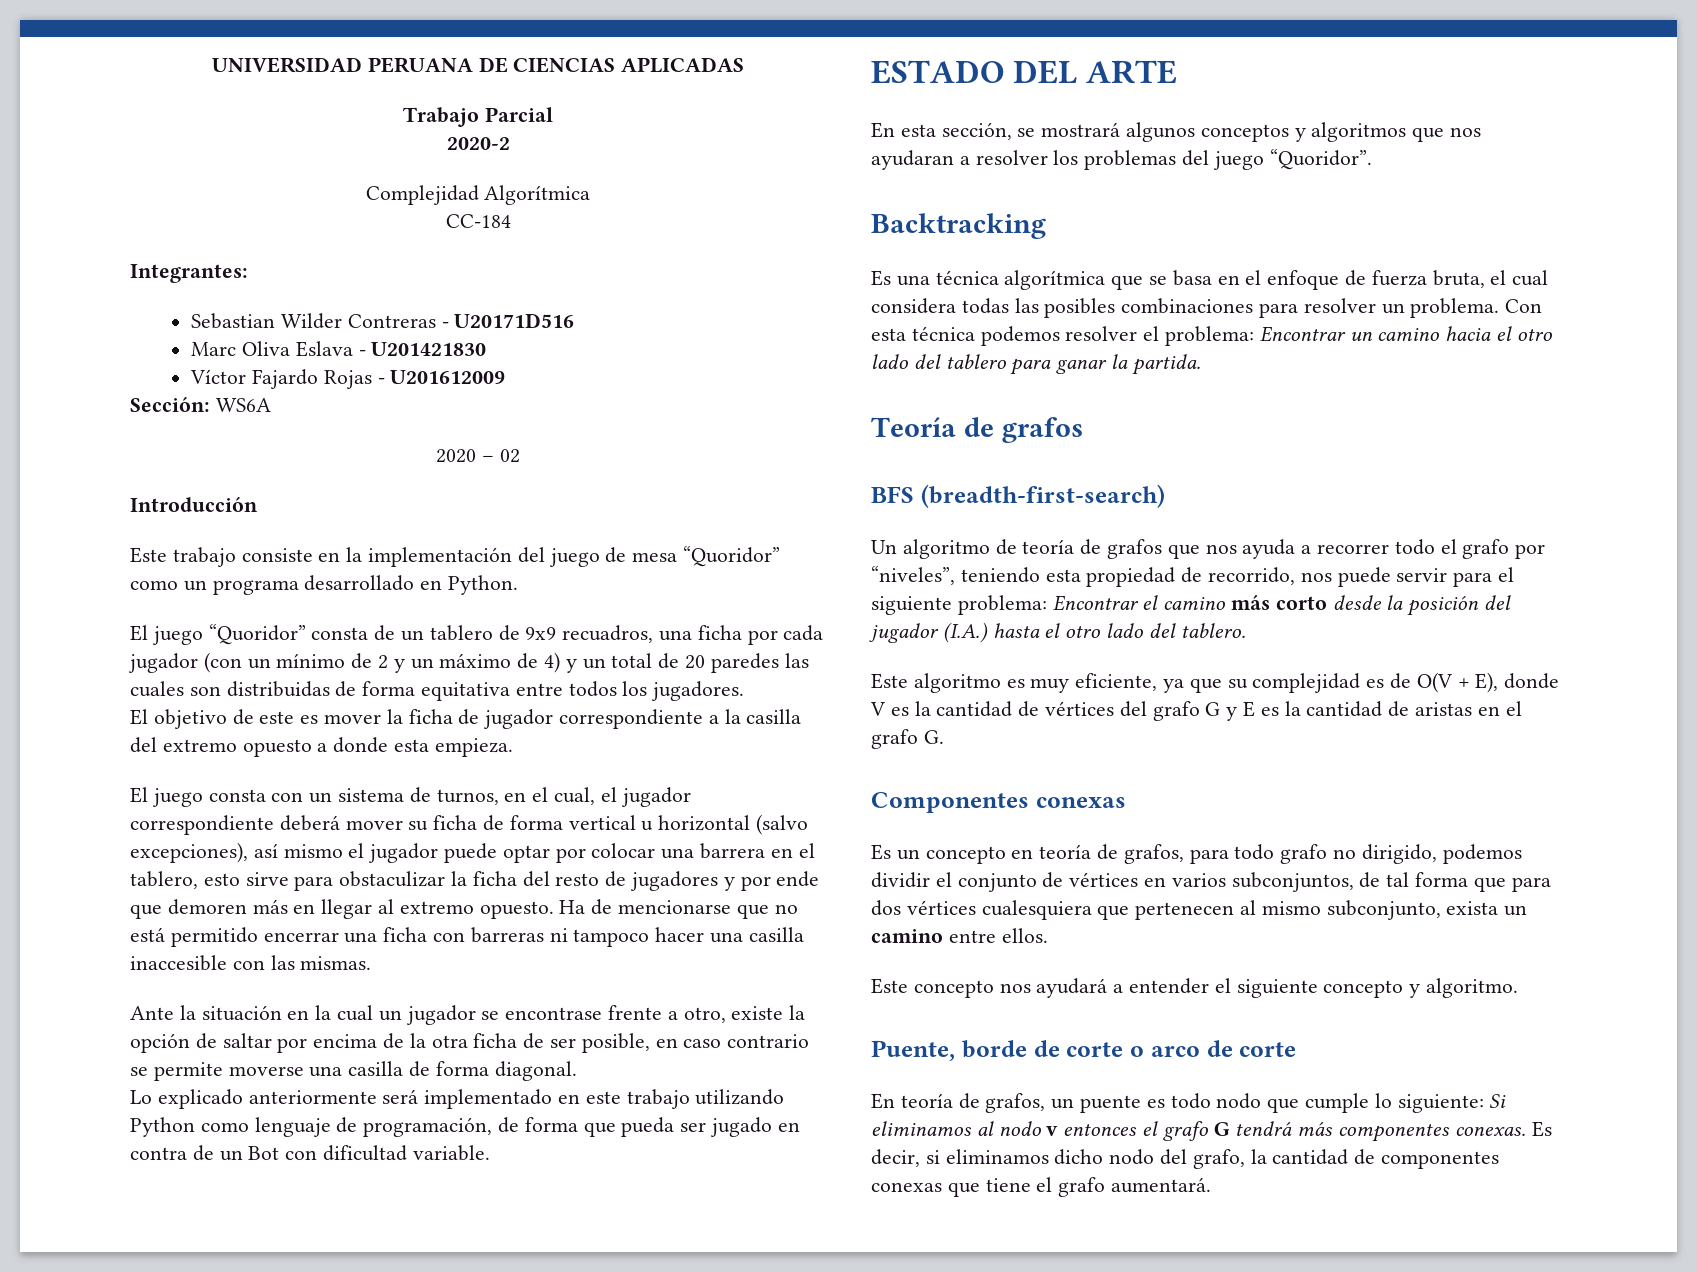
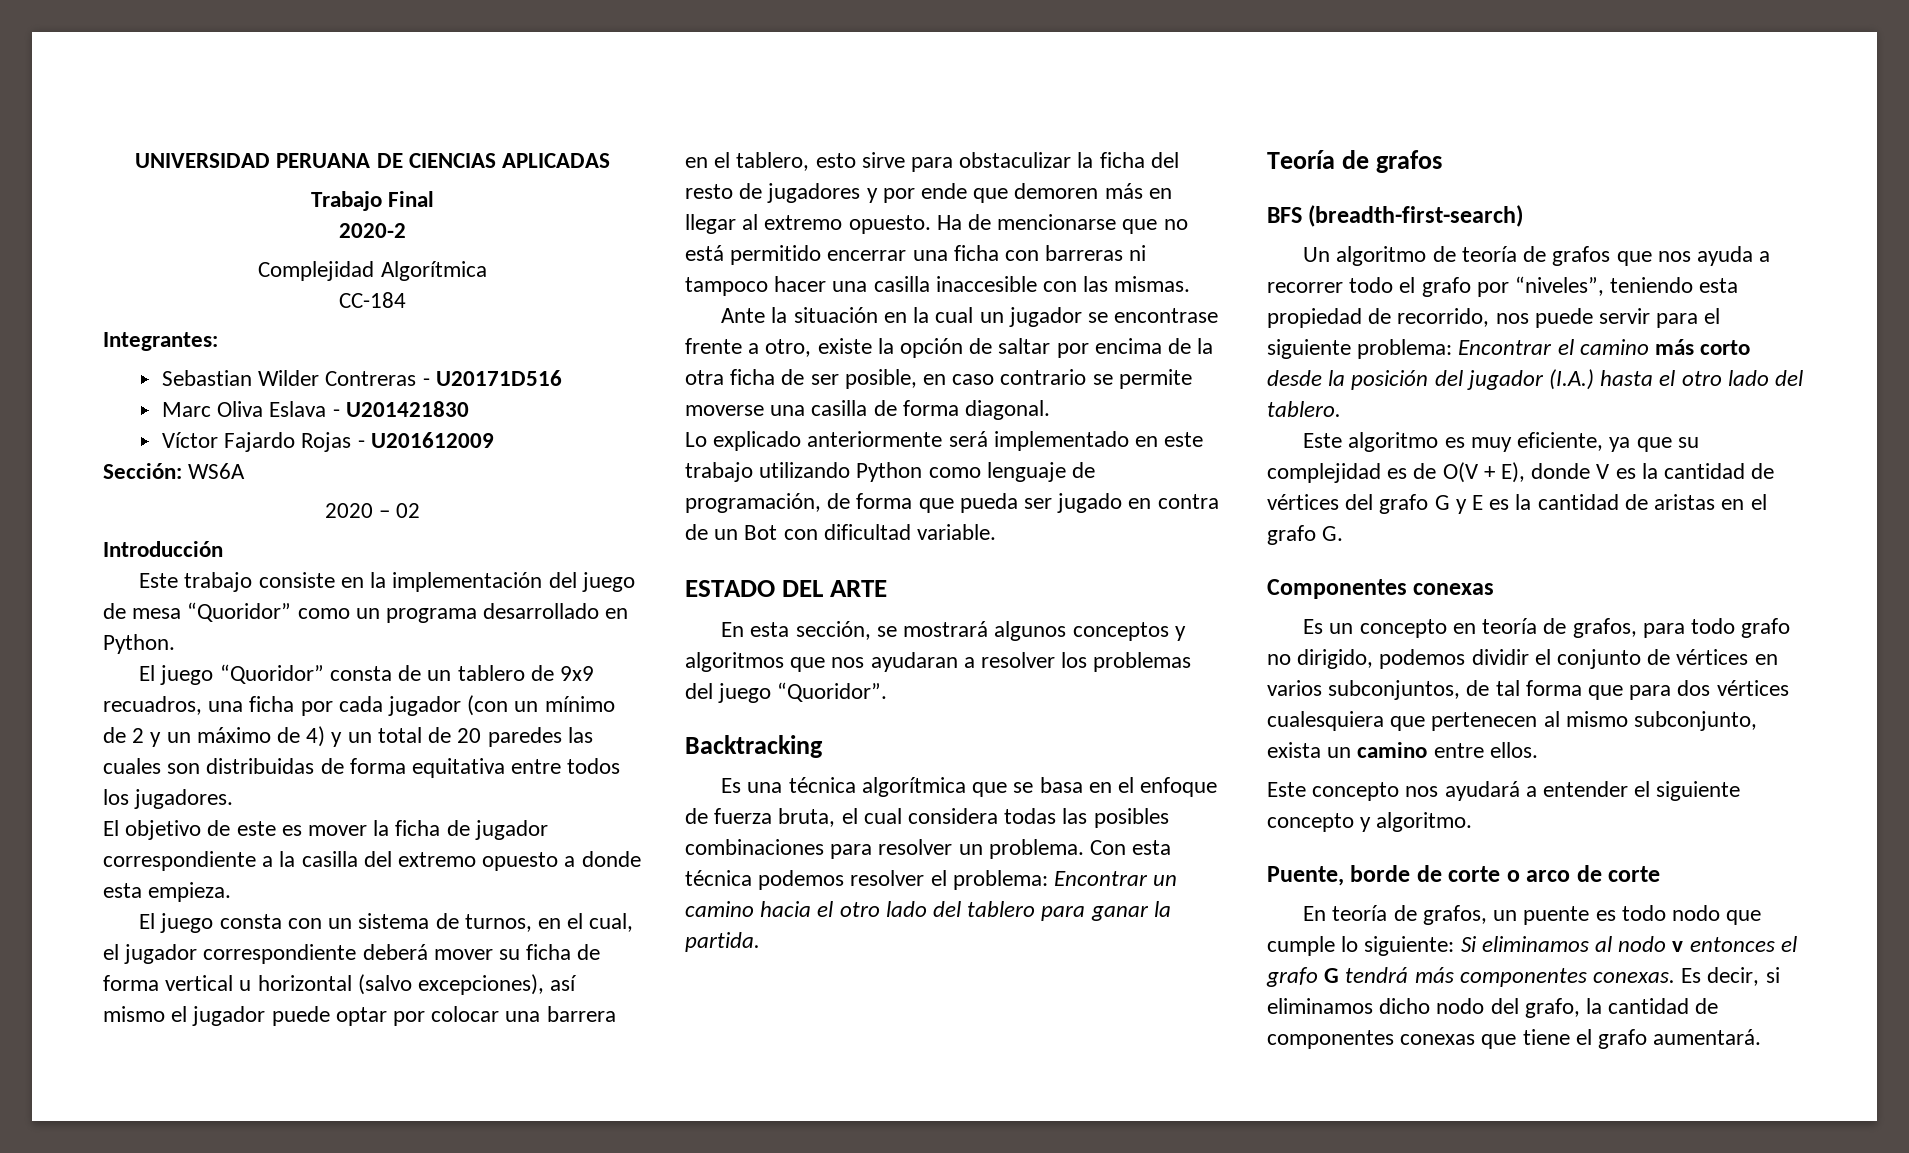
[484,107,553,122] Parcial -> [388,191,435,207] Final

